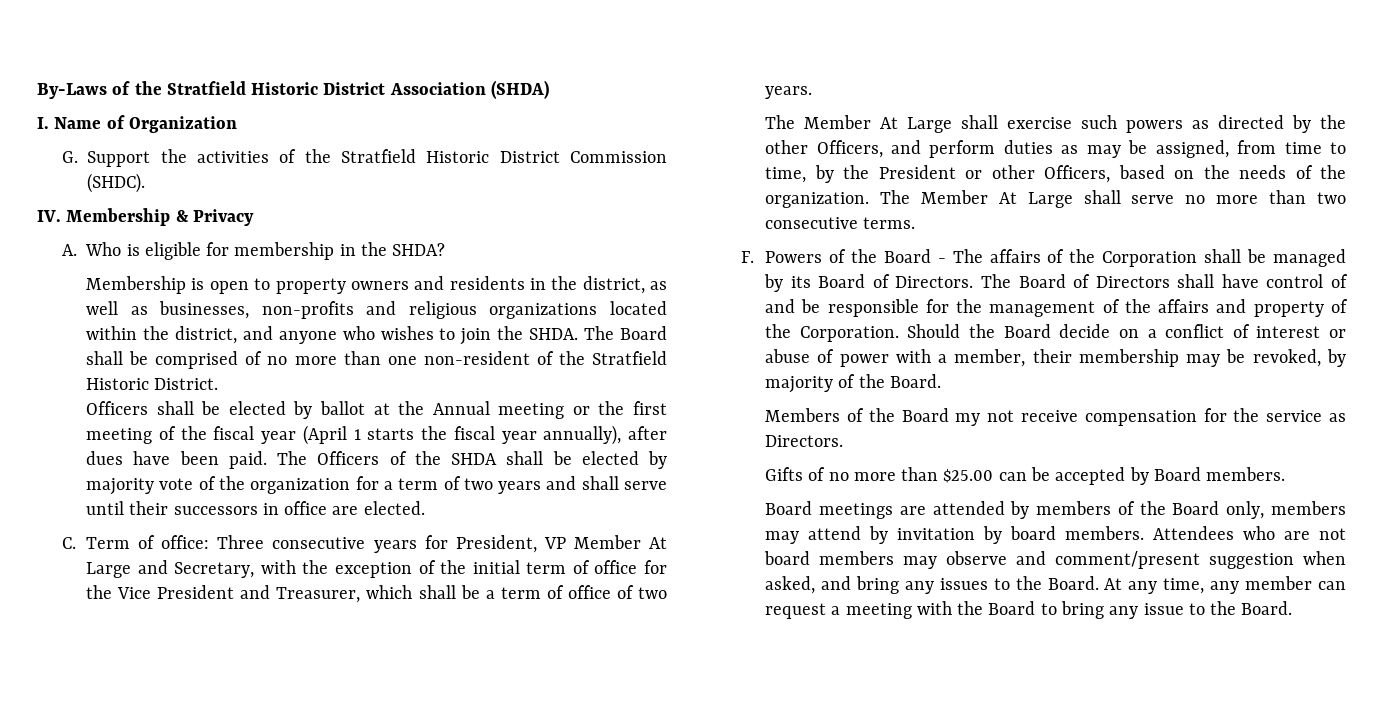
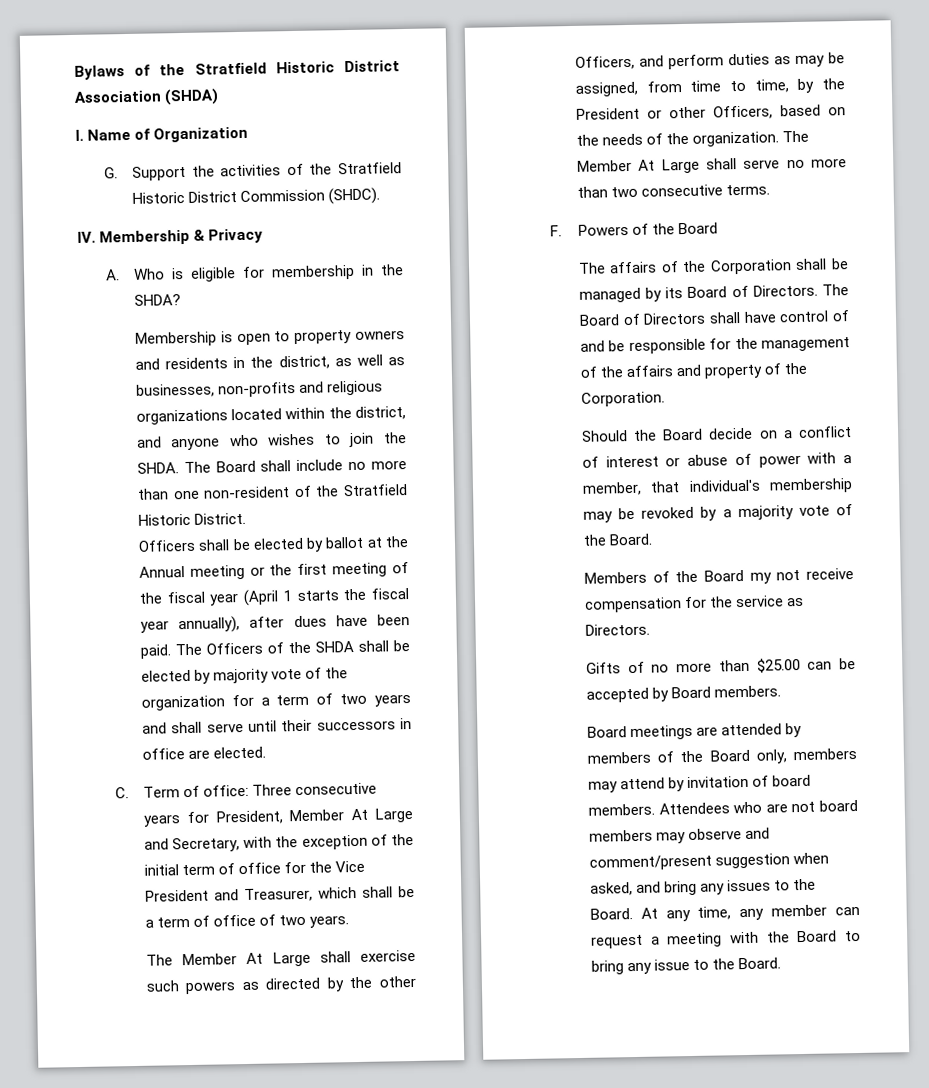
[37,83,107,99] By-Laws -> [74,65,125,80] Bylaws
[129,351,263,369] be comprised of -> [296,459,344,472] include
[543,537,566,549] VP -> (283, 817) none
[937,258,946,263] - -> (719, 228) //
(899, 334) none -> (665, 399) //
[1032,349,1072,363] their -> [650,479,761,493] that individual's
[1252,349,1346,367] [765,376,834,393] revoked, by majority -> [641,505,830,521] revoked by a majority vote
[983,526,1003,544] by -> [752,775,770,787] of

